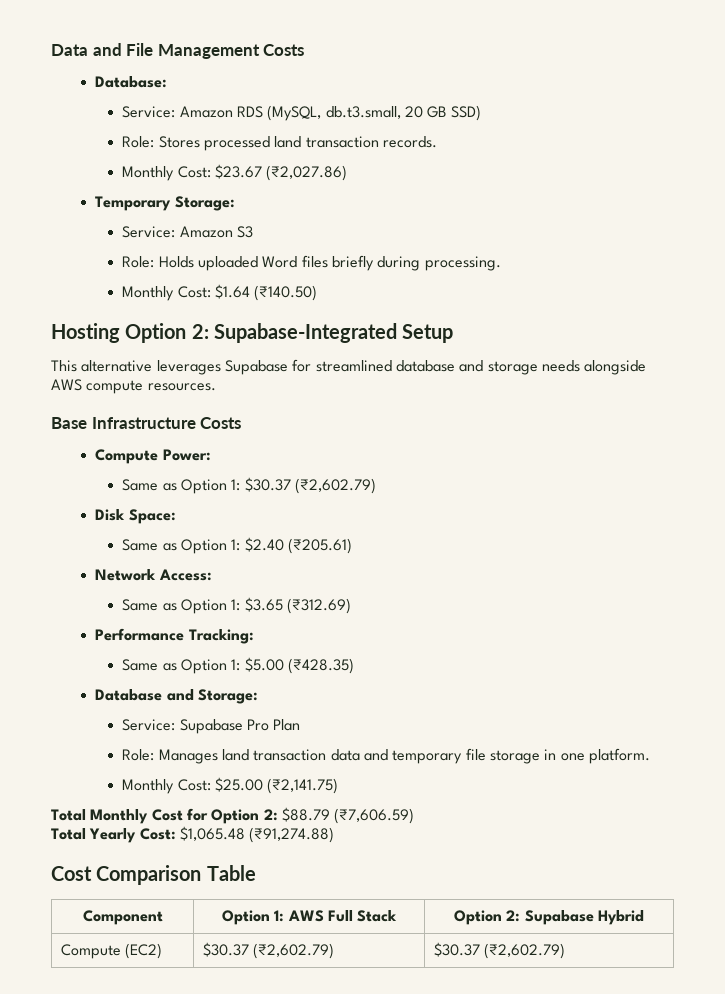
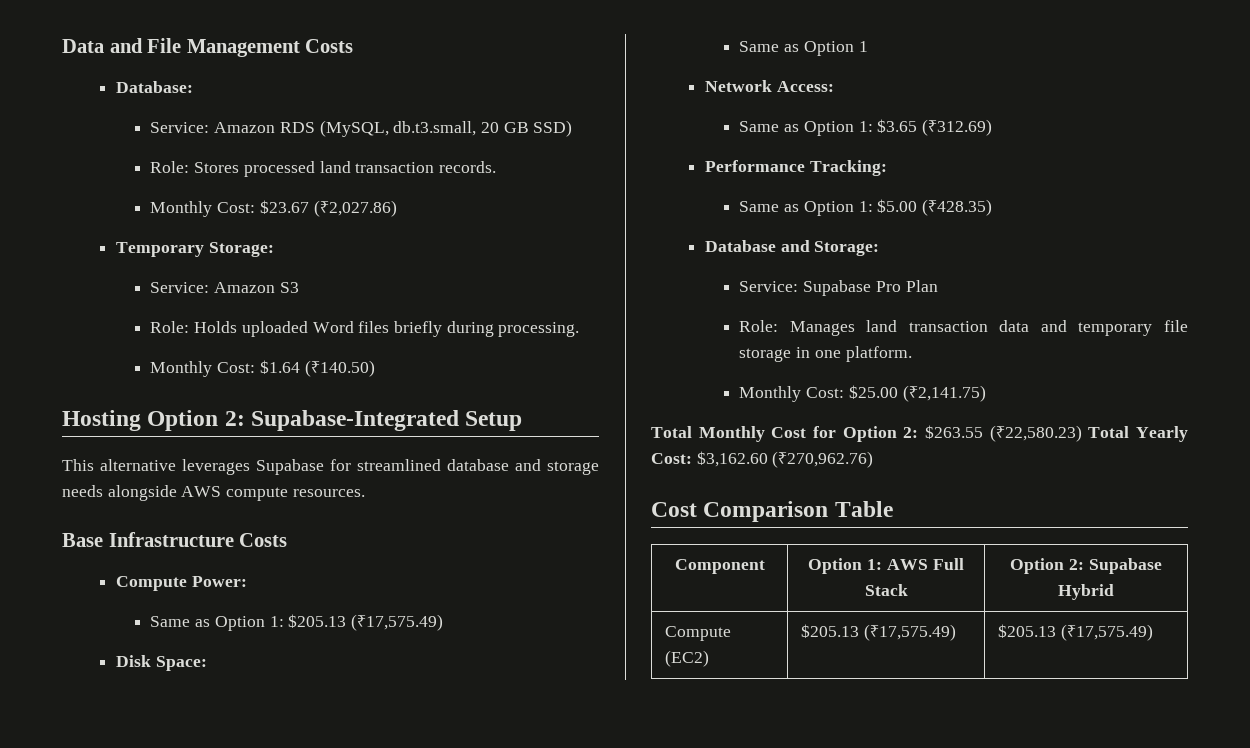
[244,477,376,494] $30.37 (₹2,602.79) -> [288,614,444,631] $205.13 (₹17,575.49)
[231,537,352,554] 1: $2.40 (₹205.61) -> [858,41,868,52] 1
[281,807,415,824] $88.79 (₹7,606.59) // -> [925,425,1082,442] $263.55 (₹22,580.23)
[179,826,335,843] $1,065.48 (₹91,274.88) -> [696,451,874,468] $3,162.60 (₹270,962.76)
[202,942,335,959] [433,942,566,959] $30.37 (₹2,602.79) | $30.37 (₹2,602.79) -> [800,624,956,641] [997,624,1153,641] $205.13 (₹17,575.49) | $205.13 (₹17,575.49)

